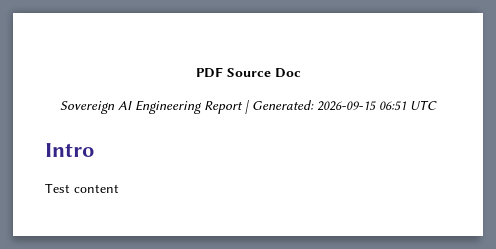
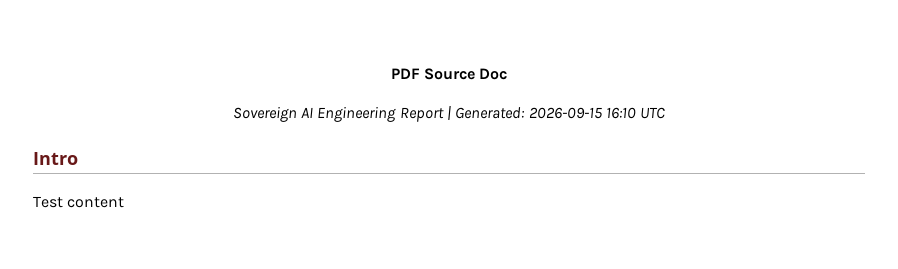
[379,101,407,111] 06:51 -> [605,107,636,119] 16:10

